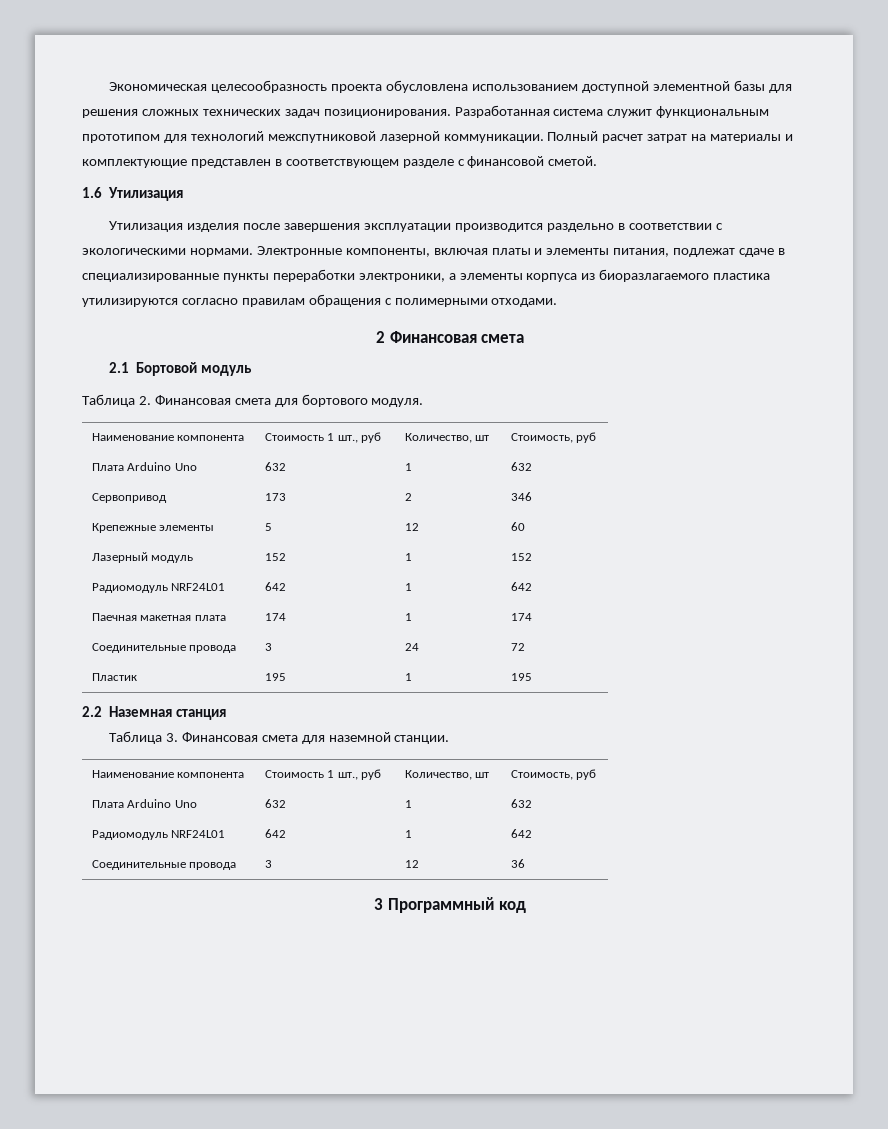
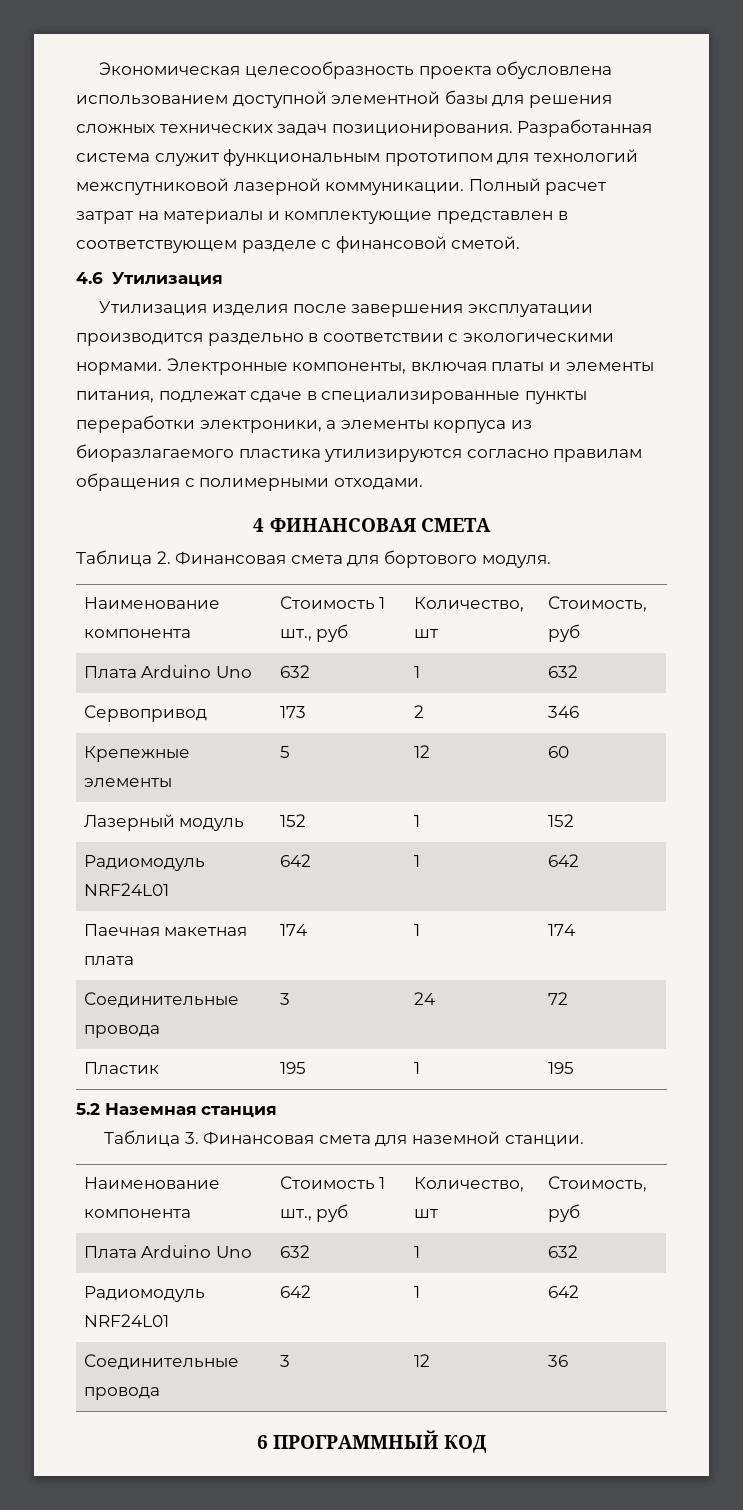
[82,187,102,198] 1.6 -> [76,272,103,284] 4.6
[375,331,525,343] [108,362,253,376] 2 Финансовая смета // 2.1 Бортовой модуль -> [253,518,491,532] 4 ФИНАНСОВАЯ СМЕТА
[82,706,102,717] 2.2 -> [76,1103,100,1115] 5.2
[374,897,526,913] 3 Программный код -> [256,1430,487,1453] 6 ПРОГРАММНЫЙ КОД

